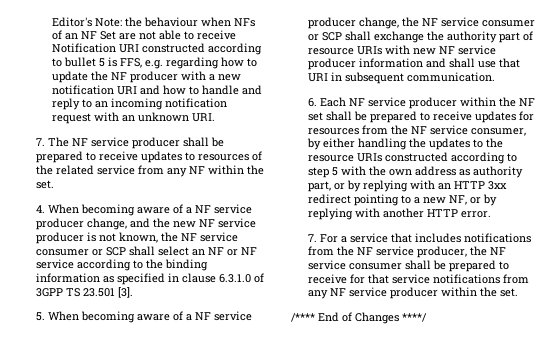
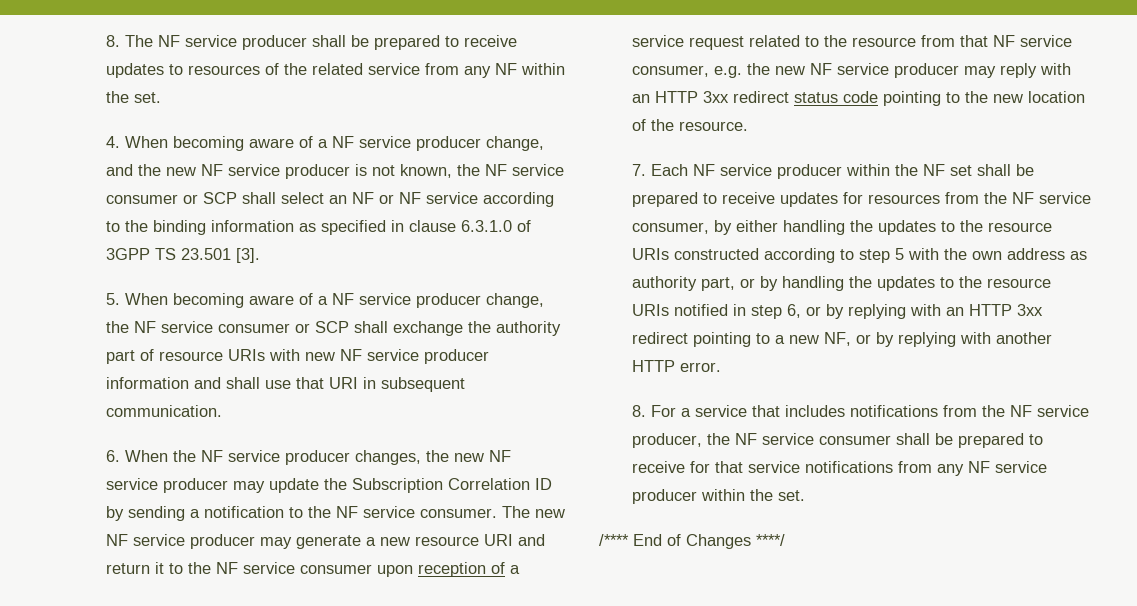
[52,17,256,27] [52,30,237,40] [52,43,263,55] [52,57,258,69] [52,71,242,83] [52,85,263,95] [52,98,228,110] [52,112,216,124] [35,138,45,146] Editor's Note: the behaviour when NFs of an NF Set are not able to receive Notification URI constructed according to bullet 5 is FFS, e.g. regarding how to update the NF producer with a new notification URI and how to handle and reply to an incoming notification request with an unknown URI. // 7. -> [105,35,120,47] 8.
(317, 102) none -> [124,450,511,465] [105,478,552,493] [105,506,565,521] [105,534,545,549] [105,562,520,577] [631,35,1072,50] [631,63,1071,78] [631,91,1085,106] [631,119,748,131] [631,164,646,176] When the NF service producer changes, the new NF service producer may update the Subscription Correlation ID by sending a notification to the NF service consumer. The new NF service producer may generate a new resource URI and return it to the NF service consumer upon reception of a service request related to the resource from that NF service consumer, e.g. the new NF service producer may reply with an HTTP 3xx redirect status code pointing to the new location of the resource. // 7.
(361, 186) none -> [781,276,1051,291] [631,304,844,319] handling the updates to the resource URIs notified in step 6, or by
[307,234,317,242] 7. -> [631,405,646,417] 8.

